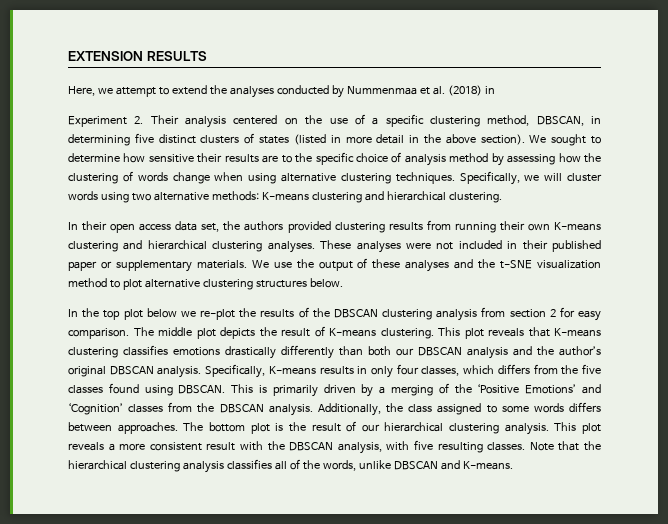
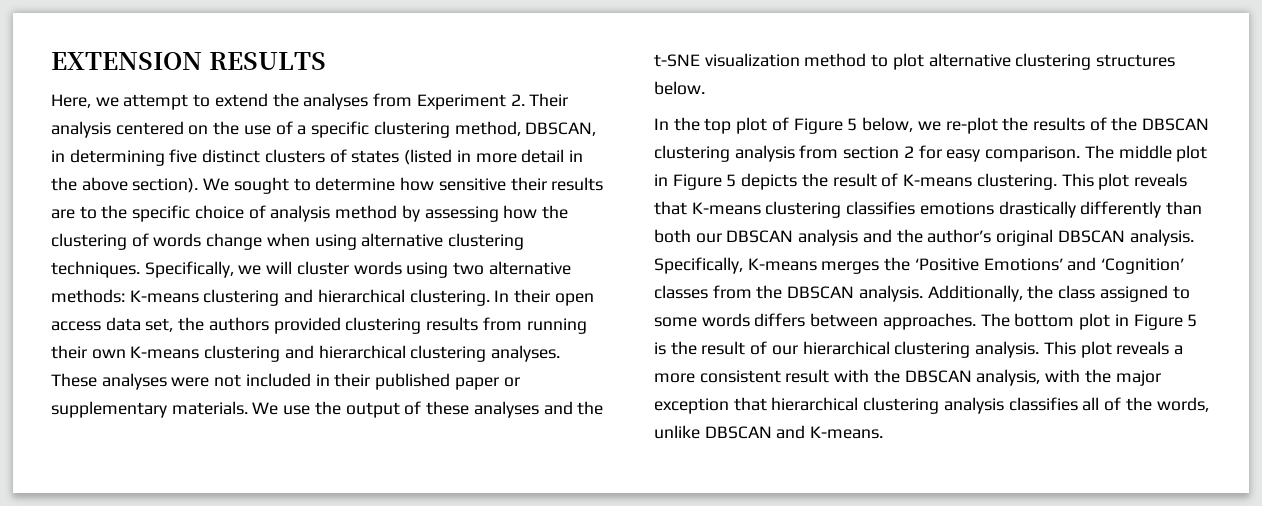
[276,85,495,98] conducted by Nummenmaa et al. (2018) in // -> [373,93,413,107] from
(502, 197) // -> (490, 297) none
[146,308,177,318] below -> [771,117,914,134] of Figure 5 below,
(216, 333) none -> [654,174,737,190] in Figure 5
[319,364,601,378] [68,383,449,397] results in only four classes, which differs from the five classes found using DBSCAN. This is primarily driven by a merging of -> [821,261,880,274] merges
(270, 428) none -> [1114,314,1198,330] in Figure 5
[414,440,602,453] five resulting classes. Note that the -> [1084,369,1161,386] [654,397,767,414] the major exception that

